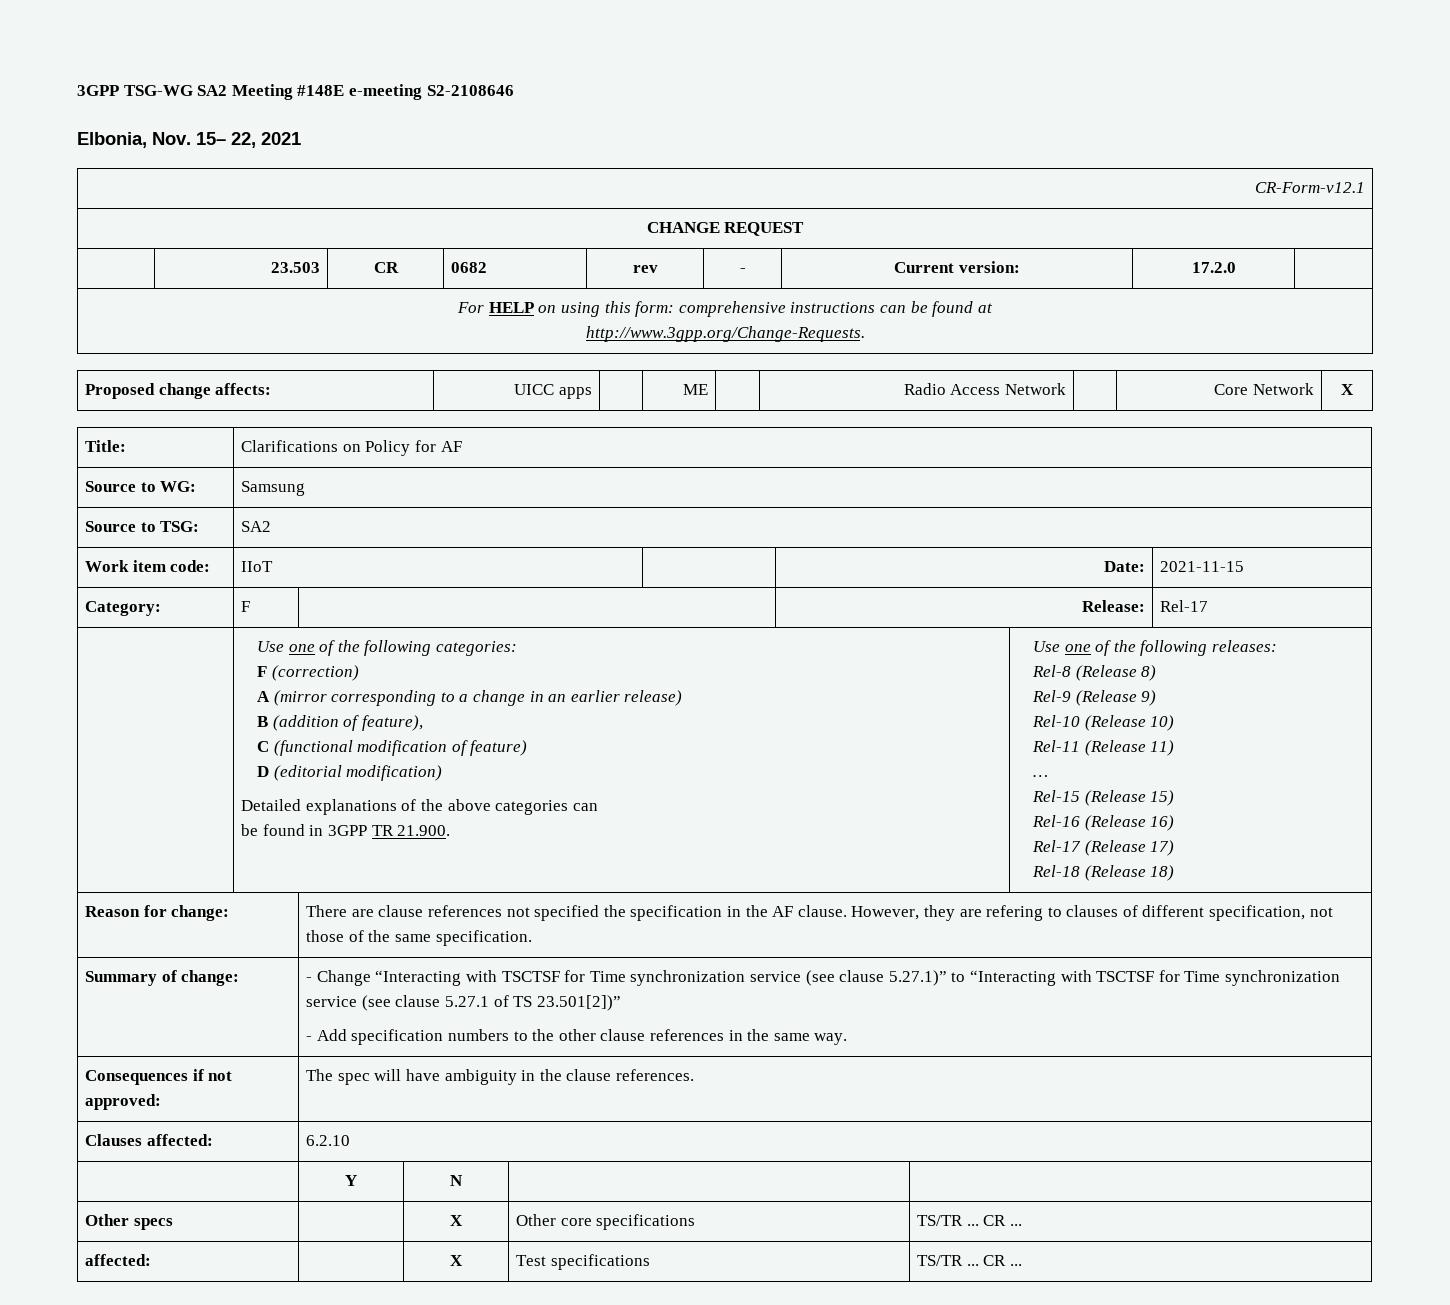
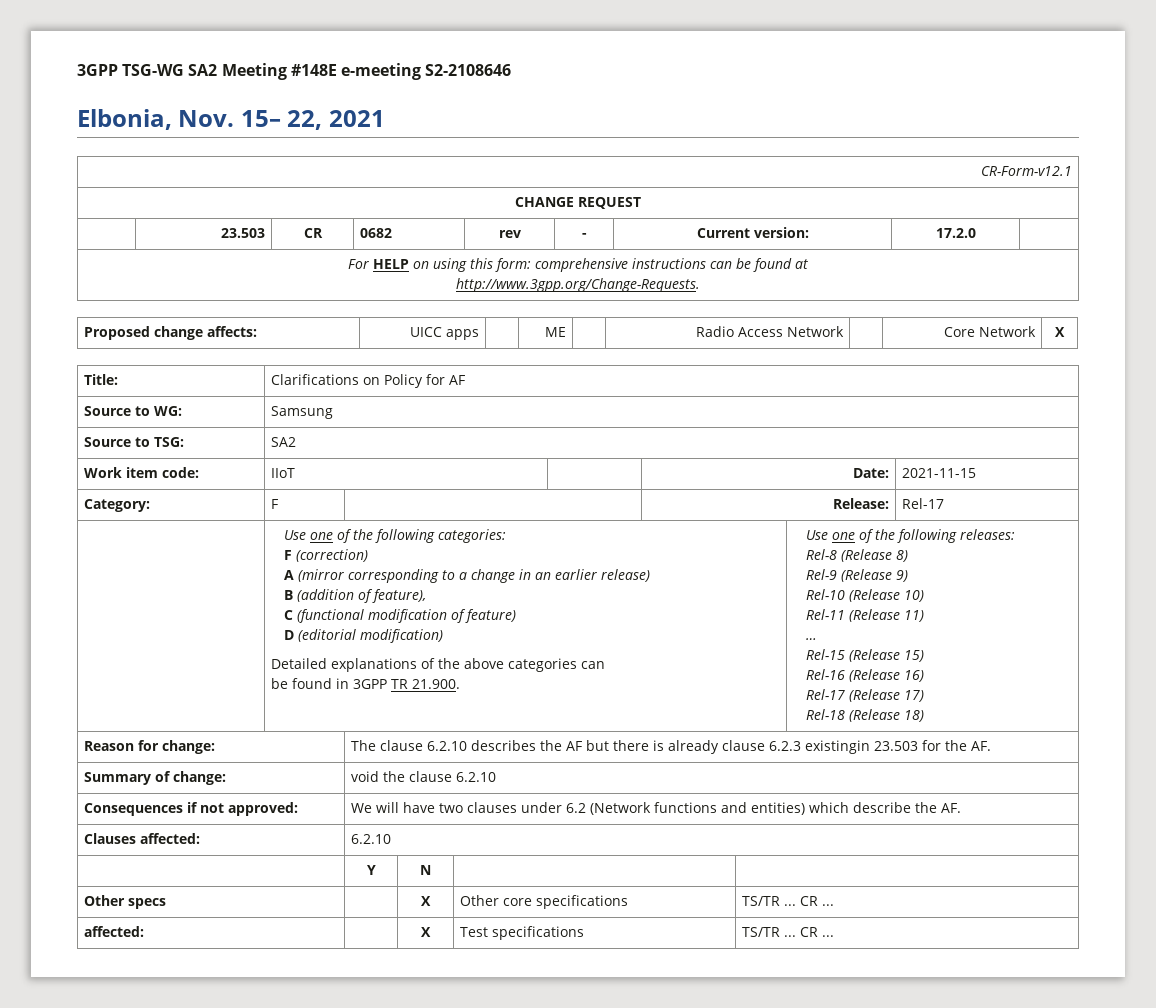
[306,905,1333,921] [306,930,532,946] [85,970,240,986] [306,970,1340,986] [306,995,621,1011] [306,1029,848,1045] [85,1069,233,1085] [85,1094,162,1110] [306,1069,694,1085] There are clause references not specified the specification in the AF clause. However, they are refering to clauses of different specification, not those of the same specification. // Summary of change: | - Change “Interacting with TSCTSF for Time synchronization service (see clause 5.27.1)” to “Interacting with TSCTSF for Time synchronization service (see clause 5.27.1 of TS 23.501[2])” // - Add specification numbers to the other clause references in the same way. // Consequences if not approved: | The spec will have ambiguity in the clause references. -> [351,740,992,754] [84,771,227,785] [351,771,497,782] [84,802,299,816] [351,802,962,815] The clause 6.2.10 describes the AF but there is already clause 6.2.3 existingin 23.503 for the AF. // Summary of change: | void the clause 6.2.10 // Consequences if not approved: | We will have two clauses under 6.2 (Network functions and entities) which describe the AF.

